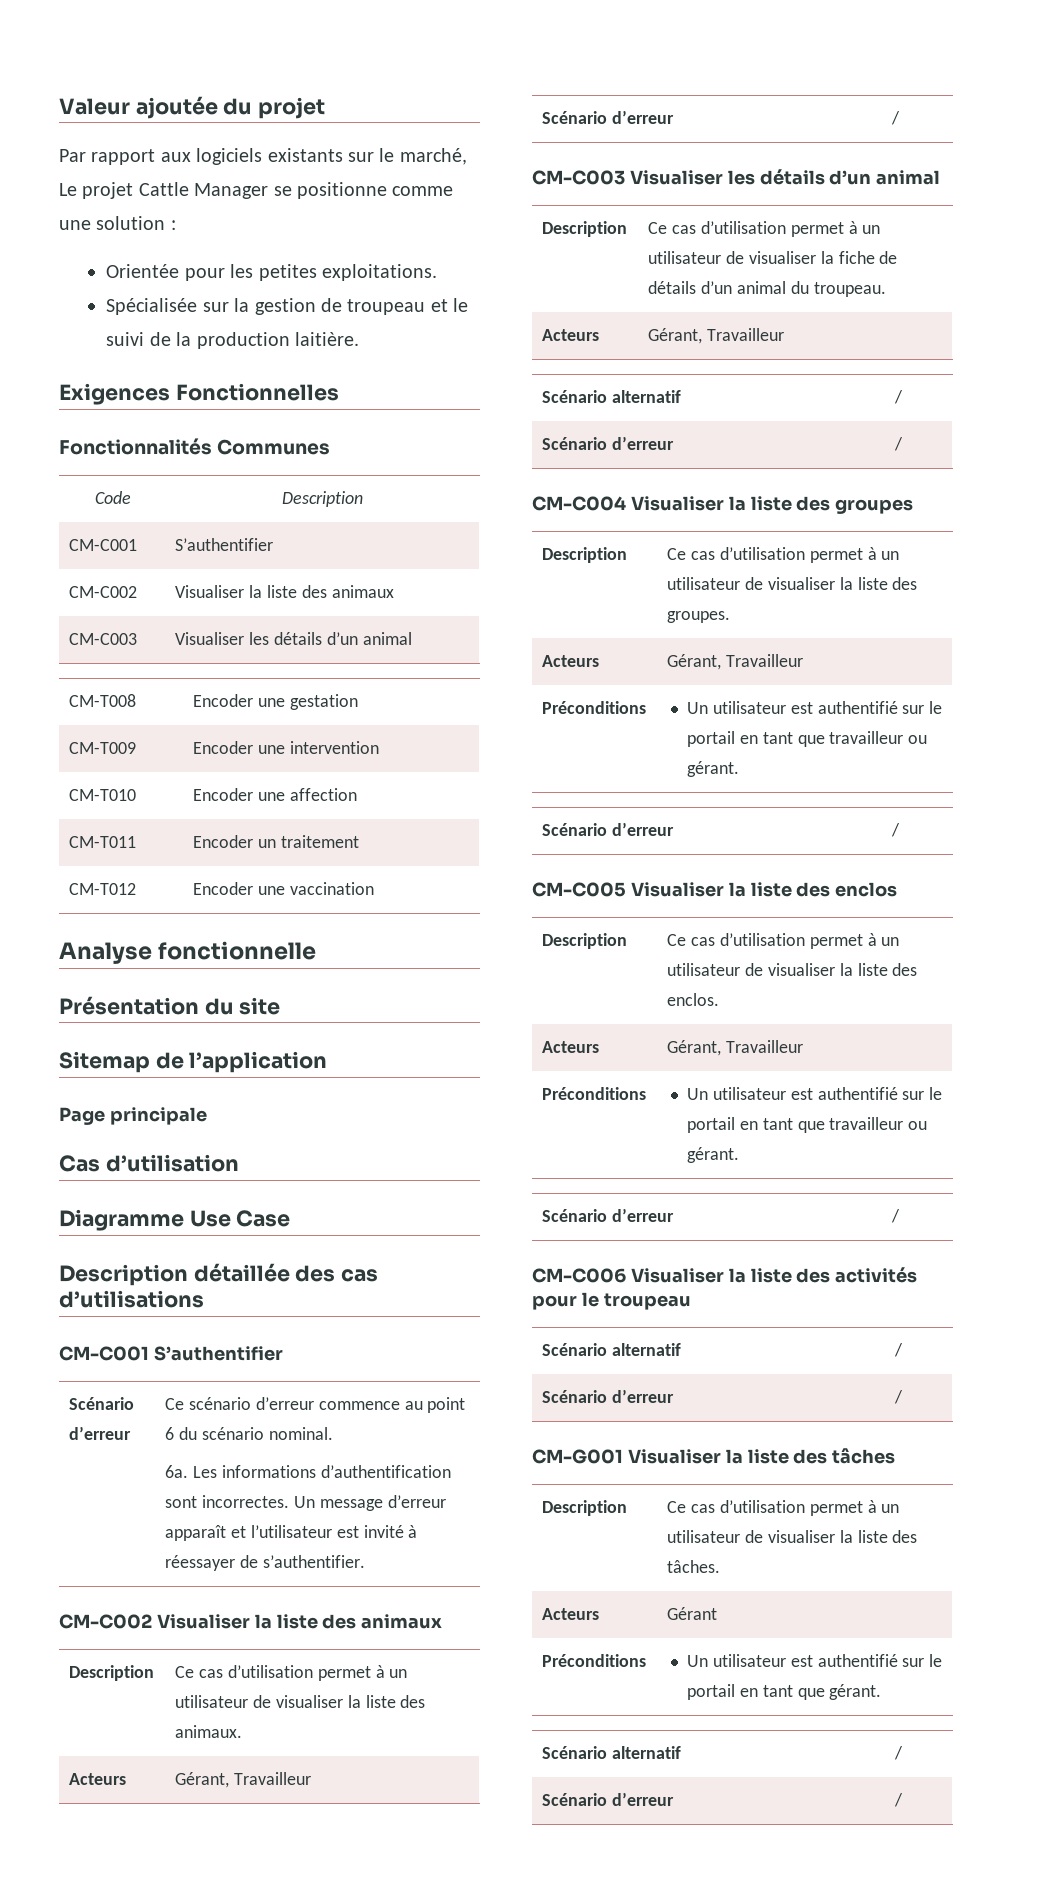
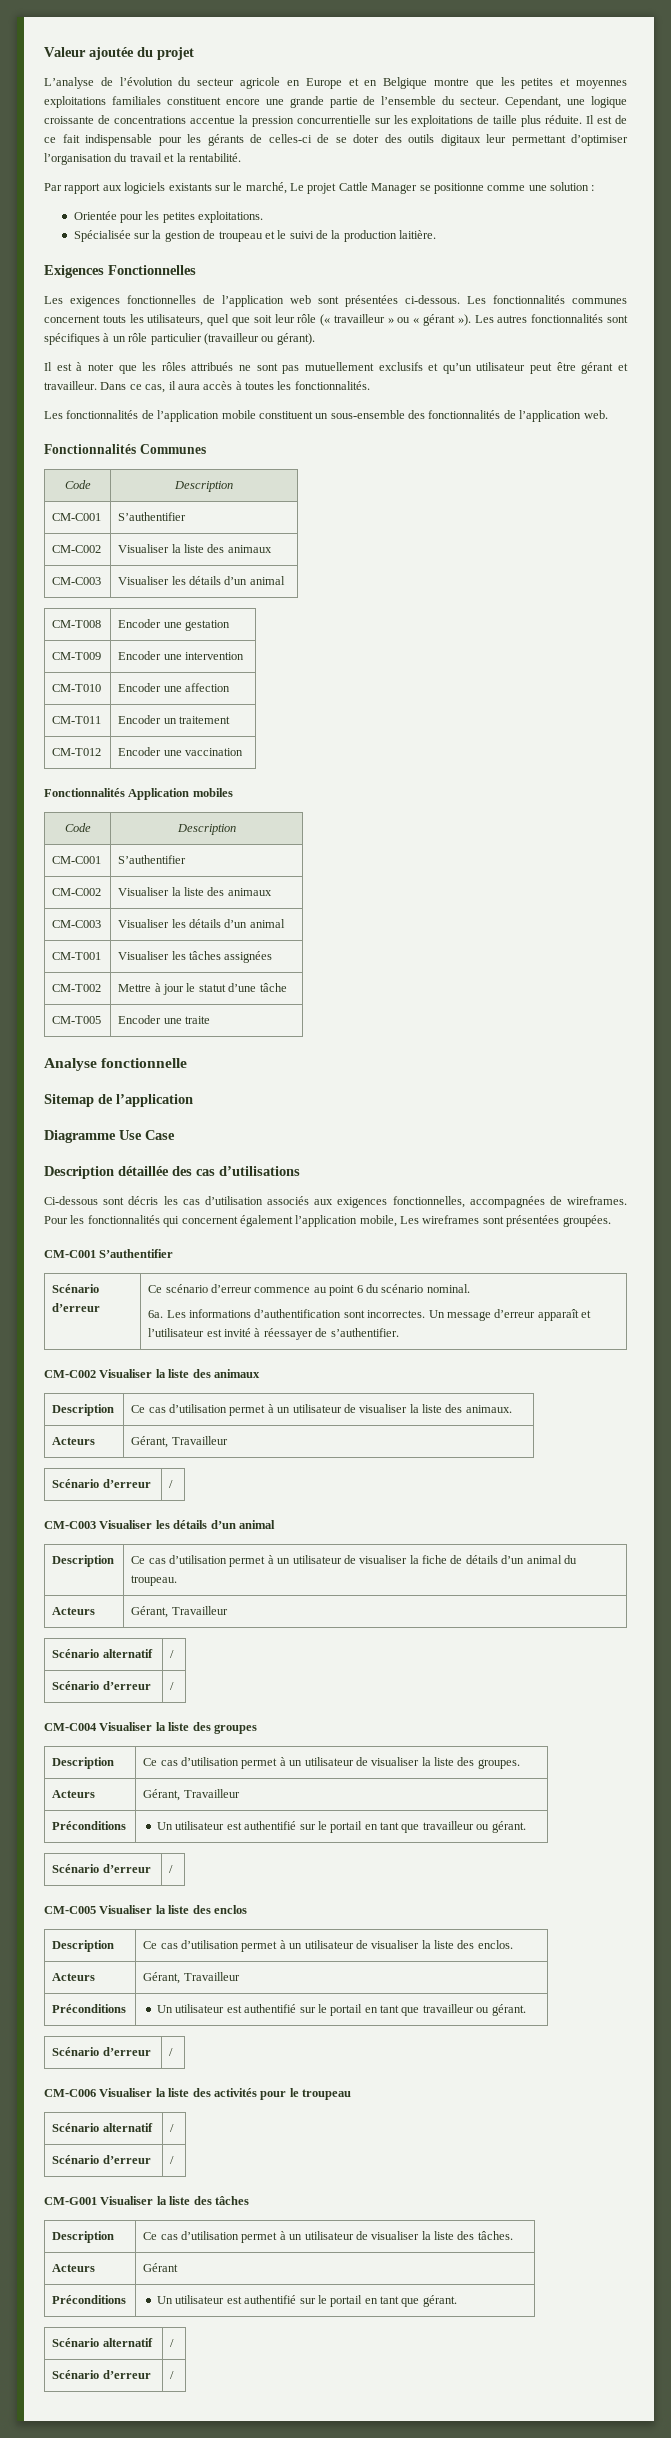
(326, 108) none -> [44,77,627,89] [44,96,627,108] [44,115,627,127] [44,134,628,146] [44,153,241,165] // L’analyse de l’évolution du secteur agricole en Europe et en Belgique montre que les petites et moyennes exploitations familiales constituent encore une grande partie de l’ensemble du secteur. Cependant, une logique croissante de concentrations accentue la pression concurrentielle sur les exploitations de taille plus réduite. Il est de ce fait indispensable pour les gérants de celles-ci de se doter des outils digitaux leur permettant d’optimiser l’organisation du travail et la rentabilité.
(339, 392) none -> [44,295,627,307] [44,314,628,326] [44,333,315,345] [44,362,629,374] [44,381,370,393] [44,410,608,422] // Les exigences fonctionnelles de l’application web sont présentées ci-dessous. Les fonctionnalités communes concernent touts les utilisateurs, quel que soit leur rôle (« travailleur » ou « gérant »). Les autres fonctionnalités sont spécifiques à un rôle particulier (travailleur ou gérant). // Il est à noter que les rôles attribués ne sont pas mutuellement exclusifs et qu’un utilisateur peut être gérant et travailleur. Dans ce cas, il aura accès à toutes les fonctionnalités. // Les fonctionnalités de l’application mobile constituent un sous-ensemble des fonctionnalités de l’application web.
(374, 888) none -> [44,788,233,800] [64,823,91,832] [176,824,236,835] [52,856,102,864] [118,855,187,864] [52,888,102,896] [118,887,272,896] [52,920,102,928] [118,919,285,928] [52,952,102,960] [118,951,273,963] [52,984,102,992] [118,983,287,995] [52,1016,102,1024] [118,1015,211,1024] // Fonctionnalités Application mobiles // Code | Description // CM-C001 | S’authentifier // CM-C002 | Visualiser la liste des animaux // CM-C003 | Visualiser les détails d’un animal // CM-T001 | Visualiser les tâches assignées // CM-T002 | Mettre à jour le statut d’une tâche // CM-T005 | Encoder une traite
[59,996,281,1015] // Présentation du site -> (188, 1063) none
[59,1107,207,1125] [59,1154,239,1172] // Page principale // Cas d’utilisation -> (193, 1100) none
(204, 1299) none -> [44,1196,628,1208] [44,1215,611,1227] // Ci-dessous sont décris les cas d’utilisation associés aux exigences fonctionnelles, accompagnées de wireframes. Pour les fonctionnalités qui concernent également l’application mobile, Les wireframes sont présentées groupées.

